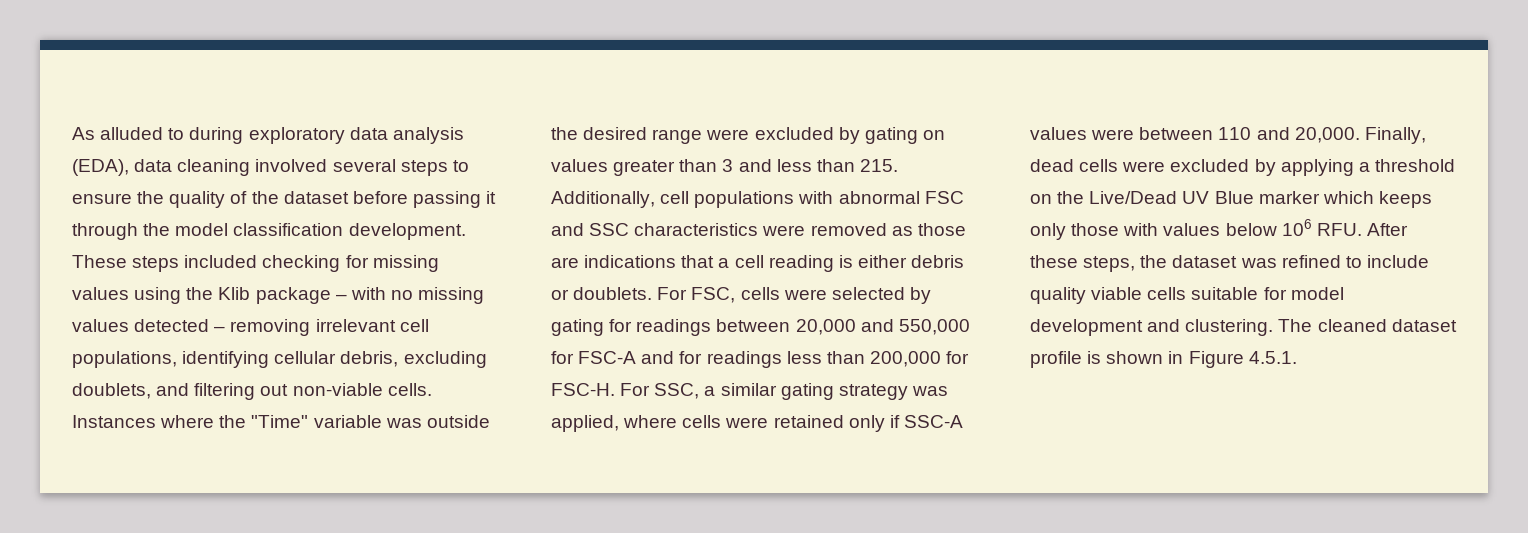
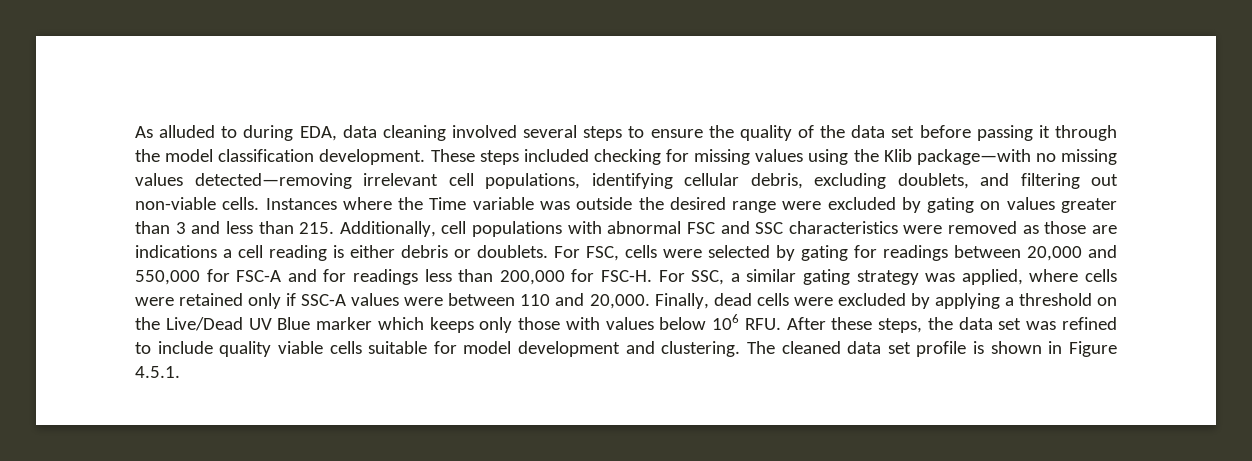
[248,127,464,144] [72,159,129,176] exploratory data analysis (EDA), -> [299,126,337,141] EDA,
[283,191,349,204] dataset -> [851,125,915,138] data set
[255,287,485,304] [72,319,311,336] package – with no missing values detected – removing -> [916,149,1117,165] [135,173,352,189] package—with no missing values detected—removing
[251,415,309,428] "Time" -> [429,197,467,210] Time
[681,255,715,268] that -> (217, 251) none
[1172,255,1238,268] dataset -> [958,317,1022,330] data set
[1391,319,1457,332] dataset -> [847,341,911,354] data set

